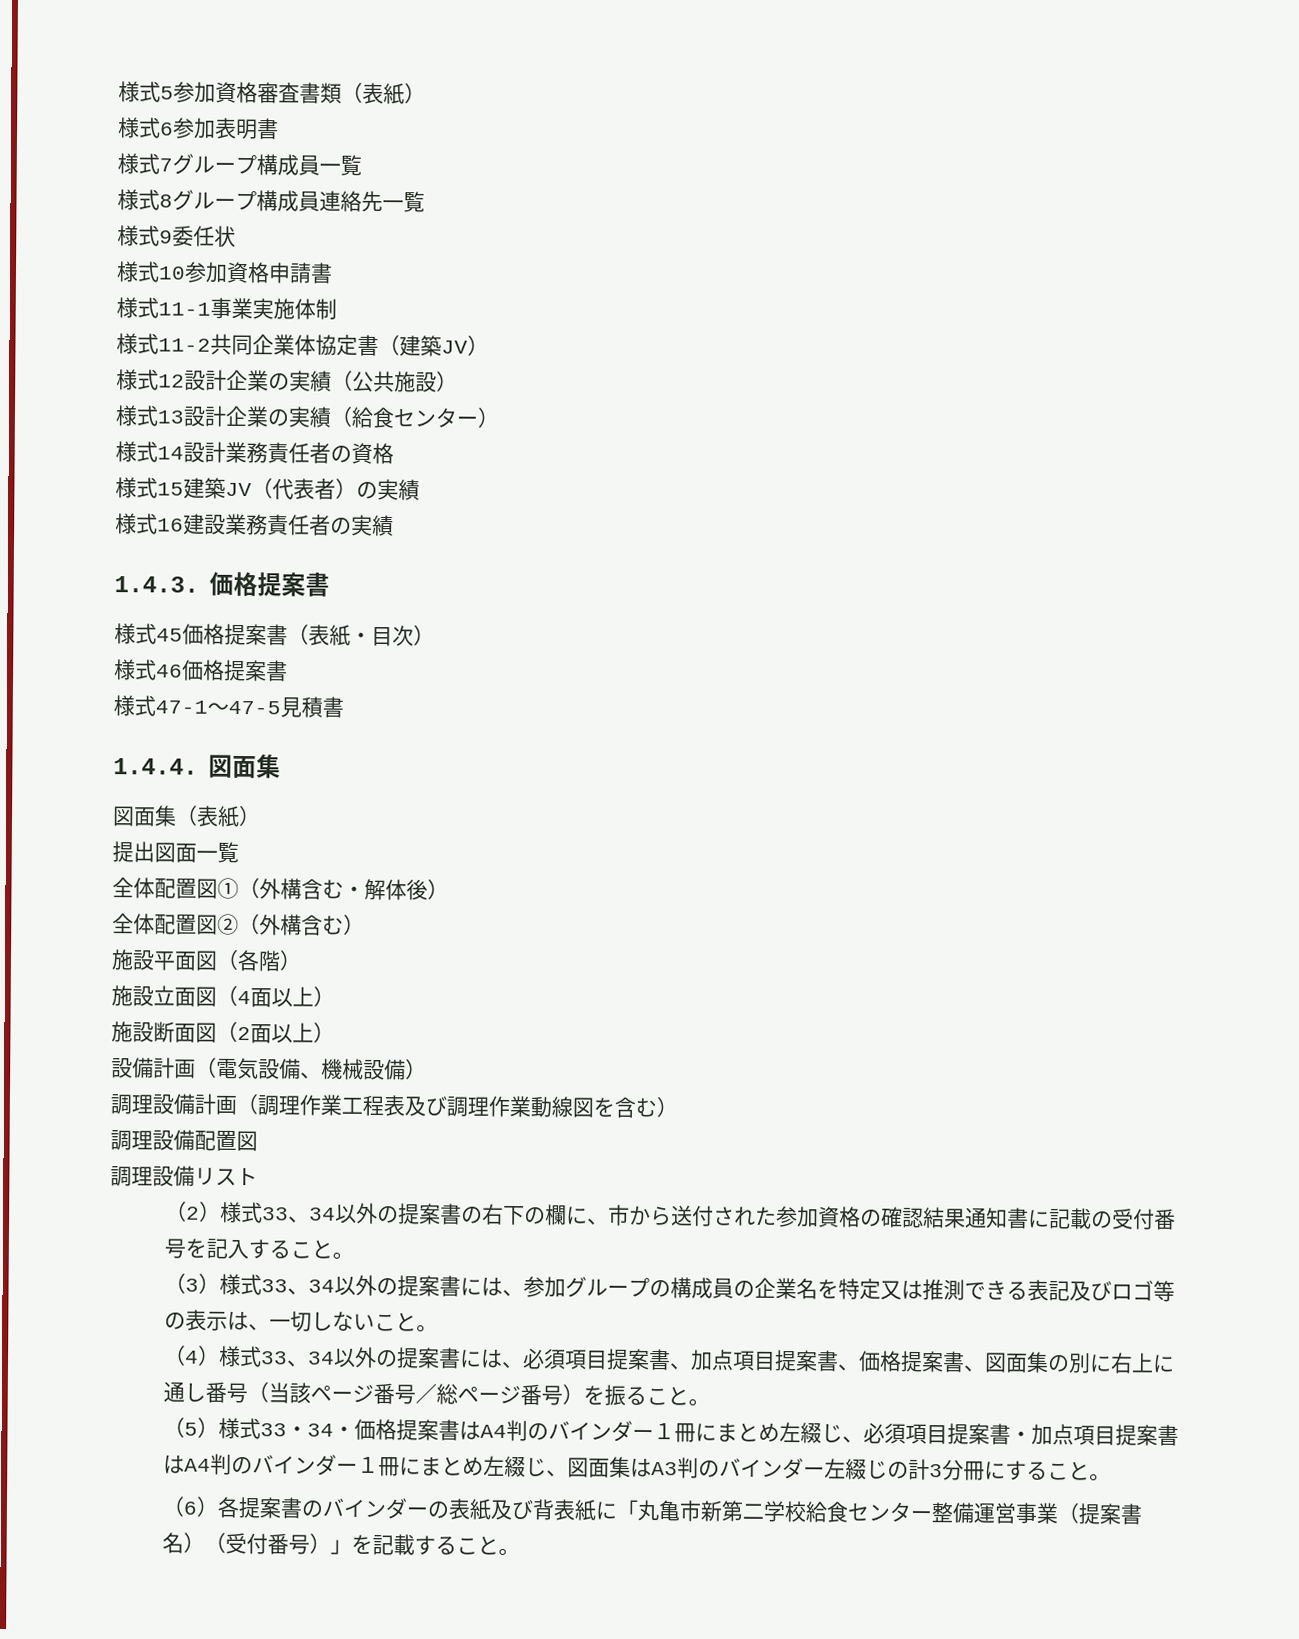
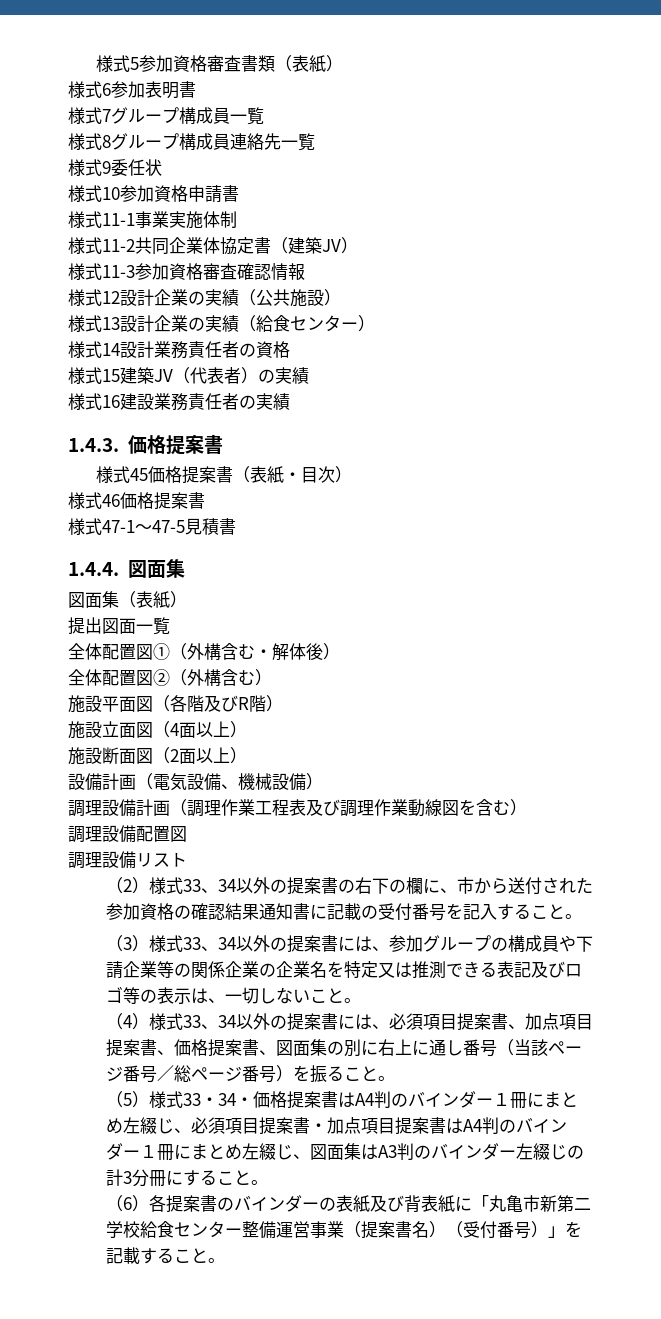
(489, 345) none -> [68,263,305,281] // 様式11-3参加資格審査確認情報
(281, 961) none -> [204,695,266,712] 及びR階
(735, 1288) none -> [558,935,593,952] [105,961,259,979] や下請企業等の関係企業

